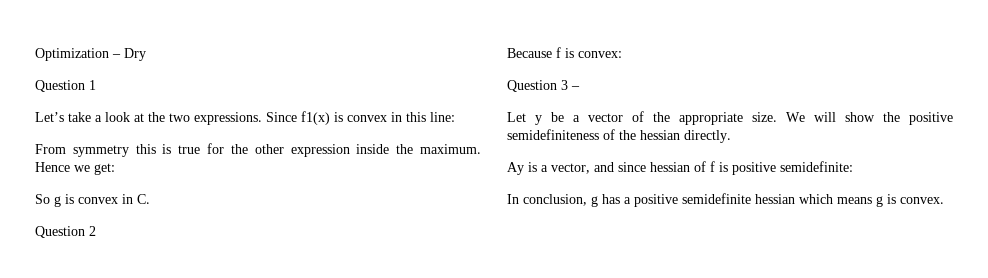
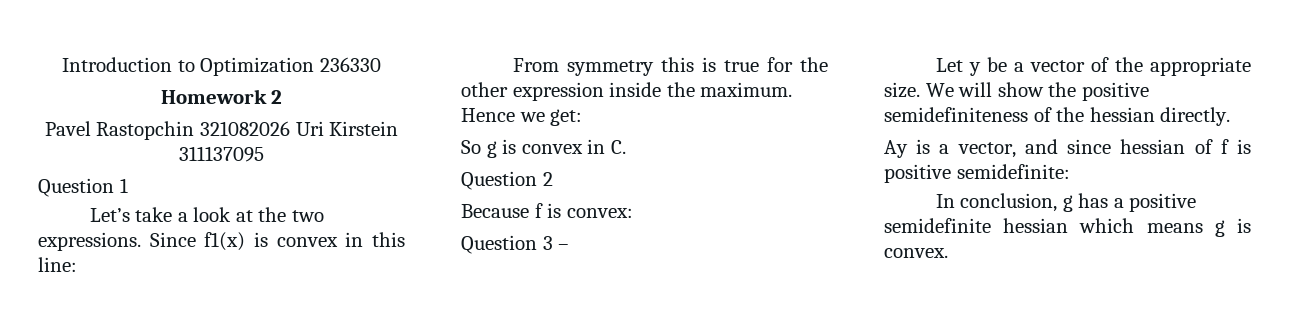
[35,48,146,61] Optimization – Dry -> [62,57,381,76] [160,89,283,104] [44,121,399,140] [179,146,264,162] Introduction to Optimization 236330 // Homework 2 // Pavel Rastopchin 321082026 Uri Kirstein 311137095

